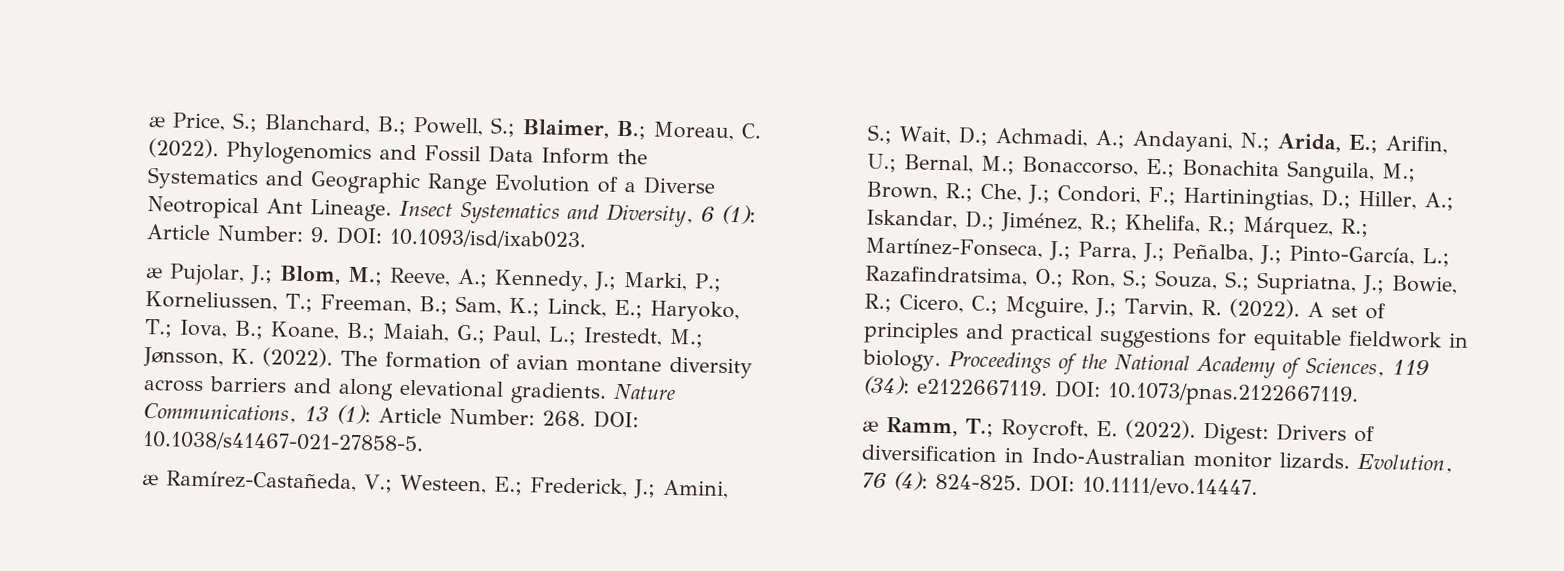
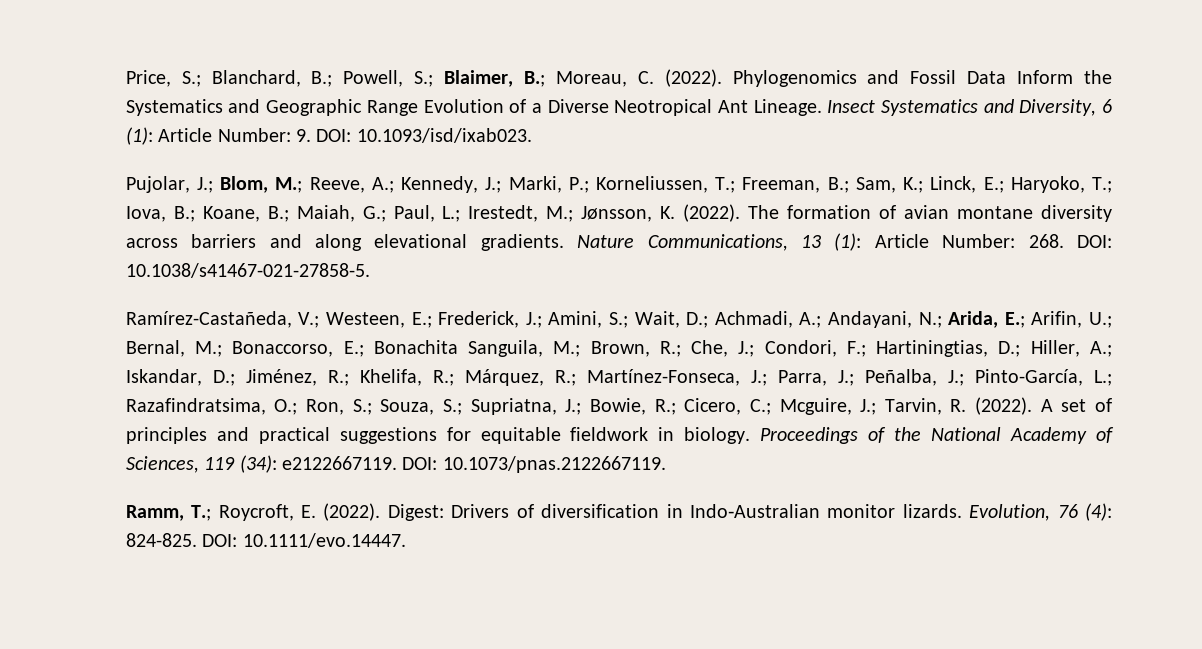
[147,116,166,128] æ -> (125, 78) none
[145,266,163,279] æ -> (532, 135) none
[141,473,159,486] æ -> (370, 270) none
[861,420,879,432] æ -> (666, 464) none

